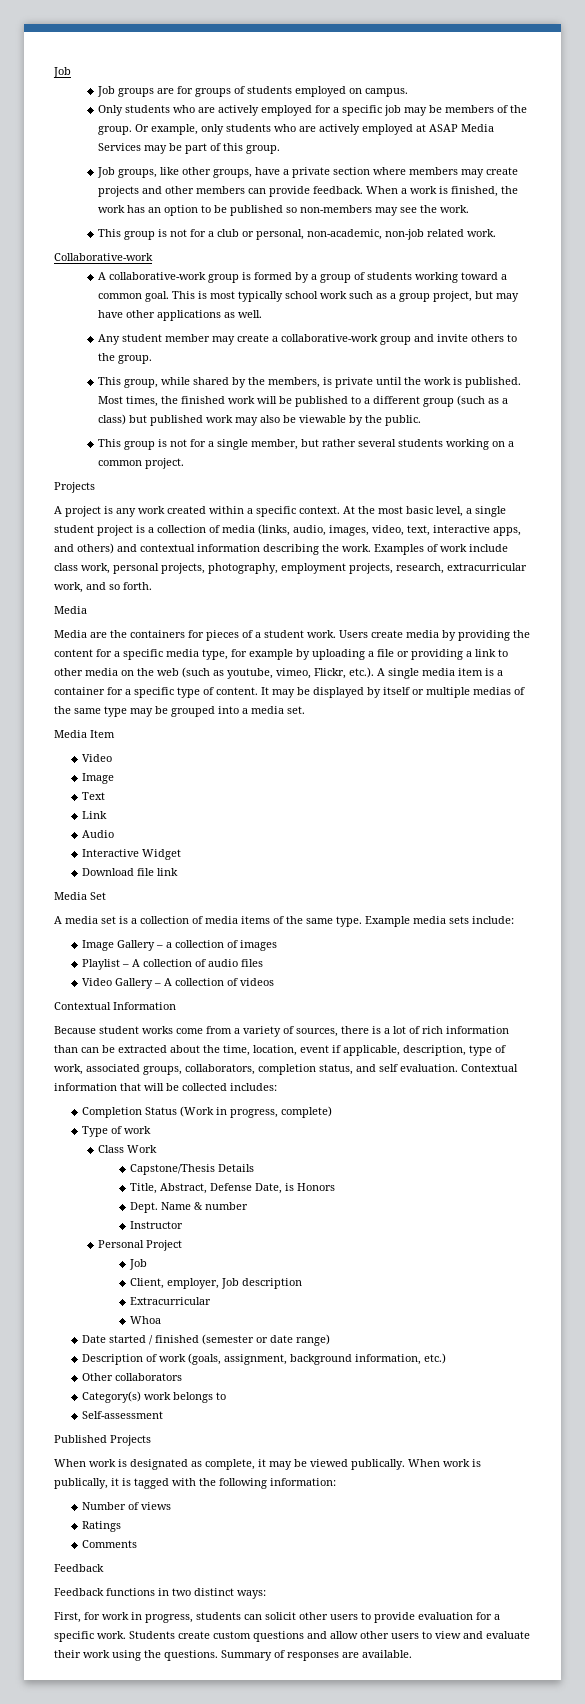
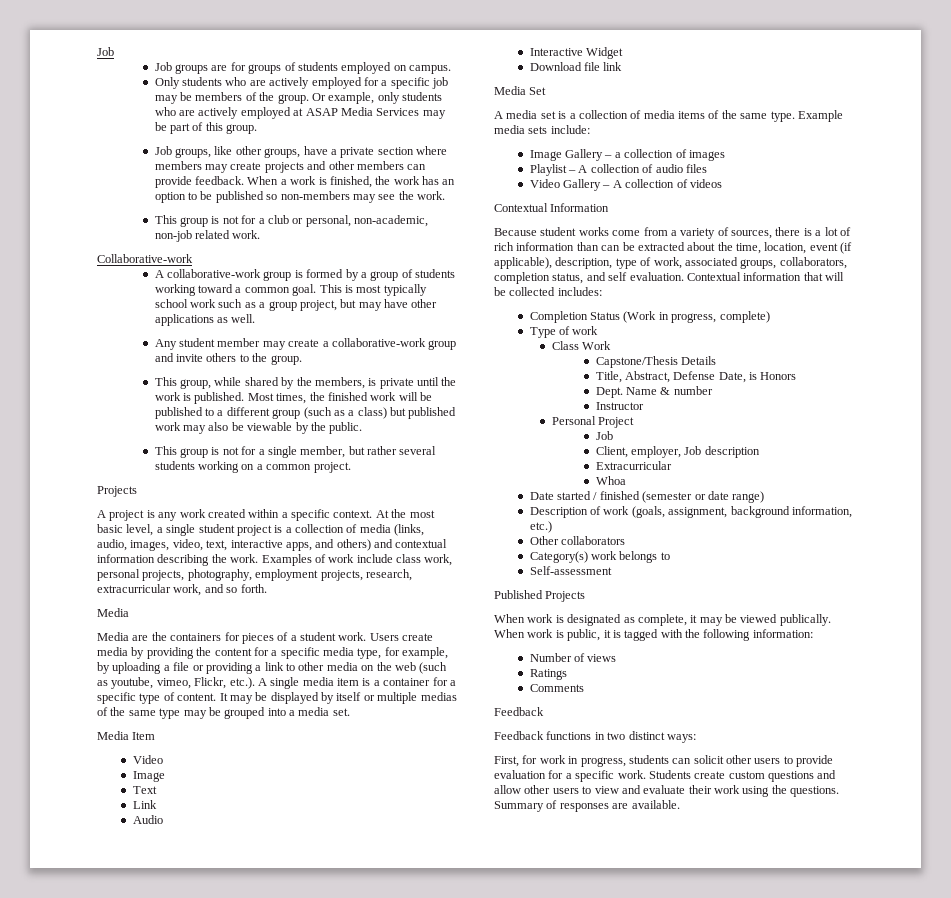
[249,649,293,660] example -> [402,647,449,659] example,
[332,1045,400,1056] if applicable, -> [840,242,853,254] [494,257,552,269] (if applicable),
[54,1478,108,1489] publically, -> [567,629,601,641] public,

